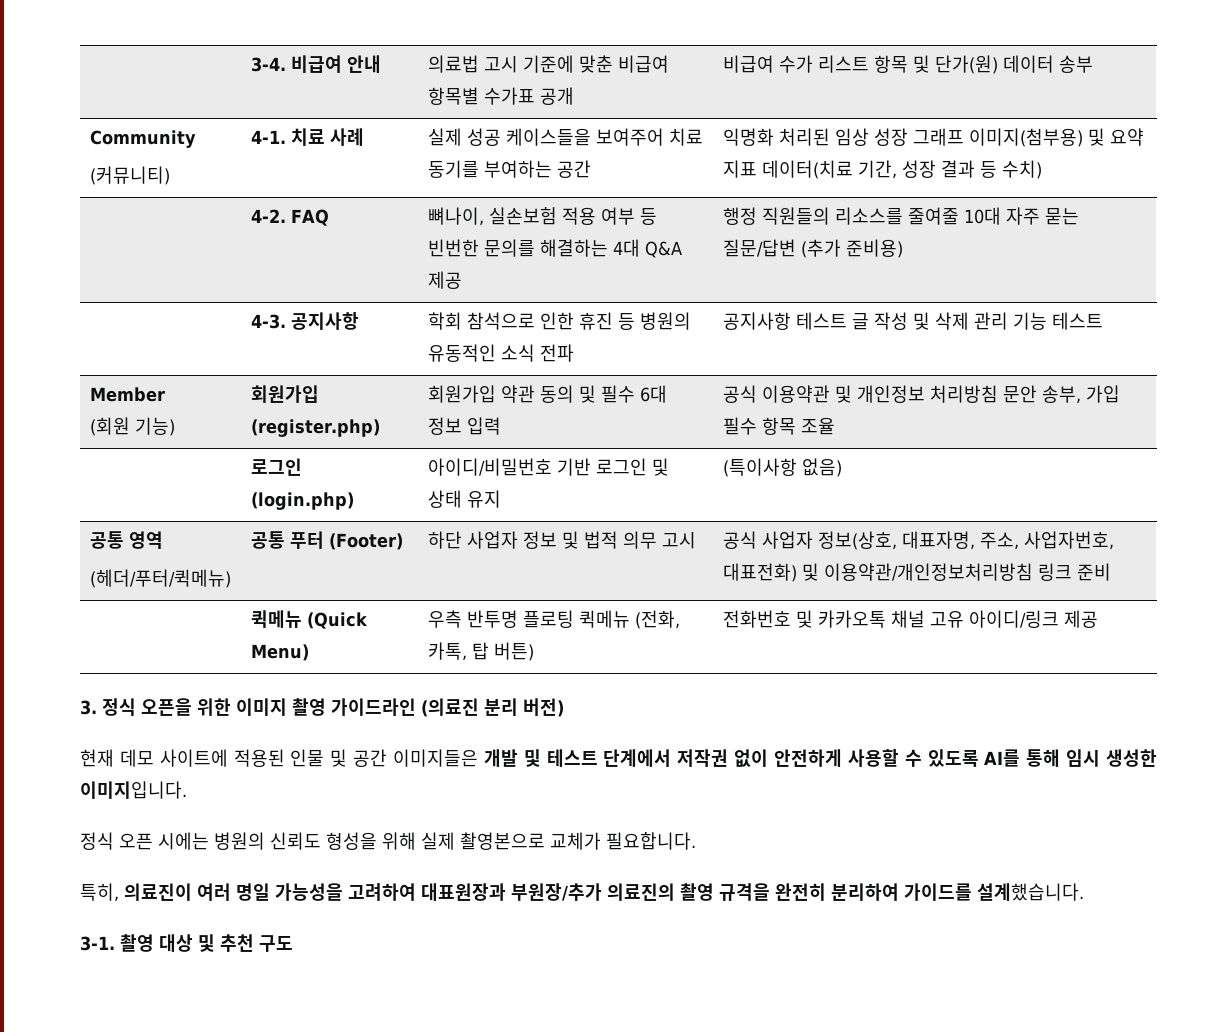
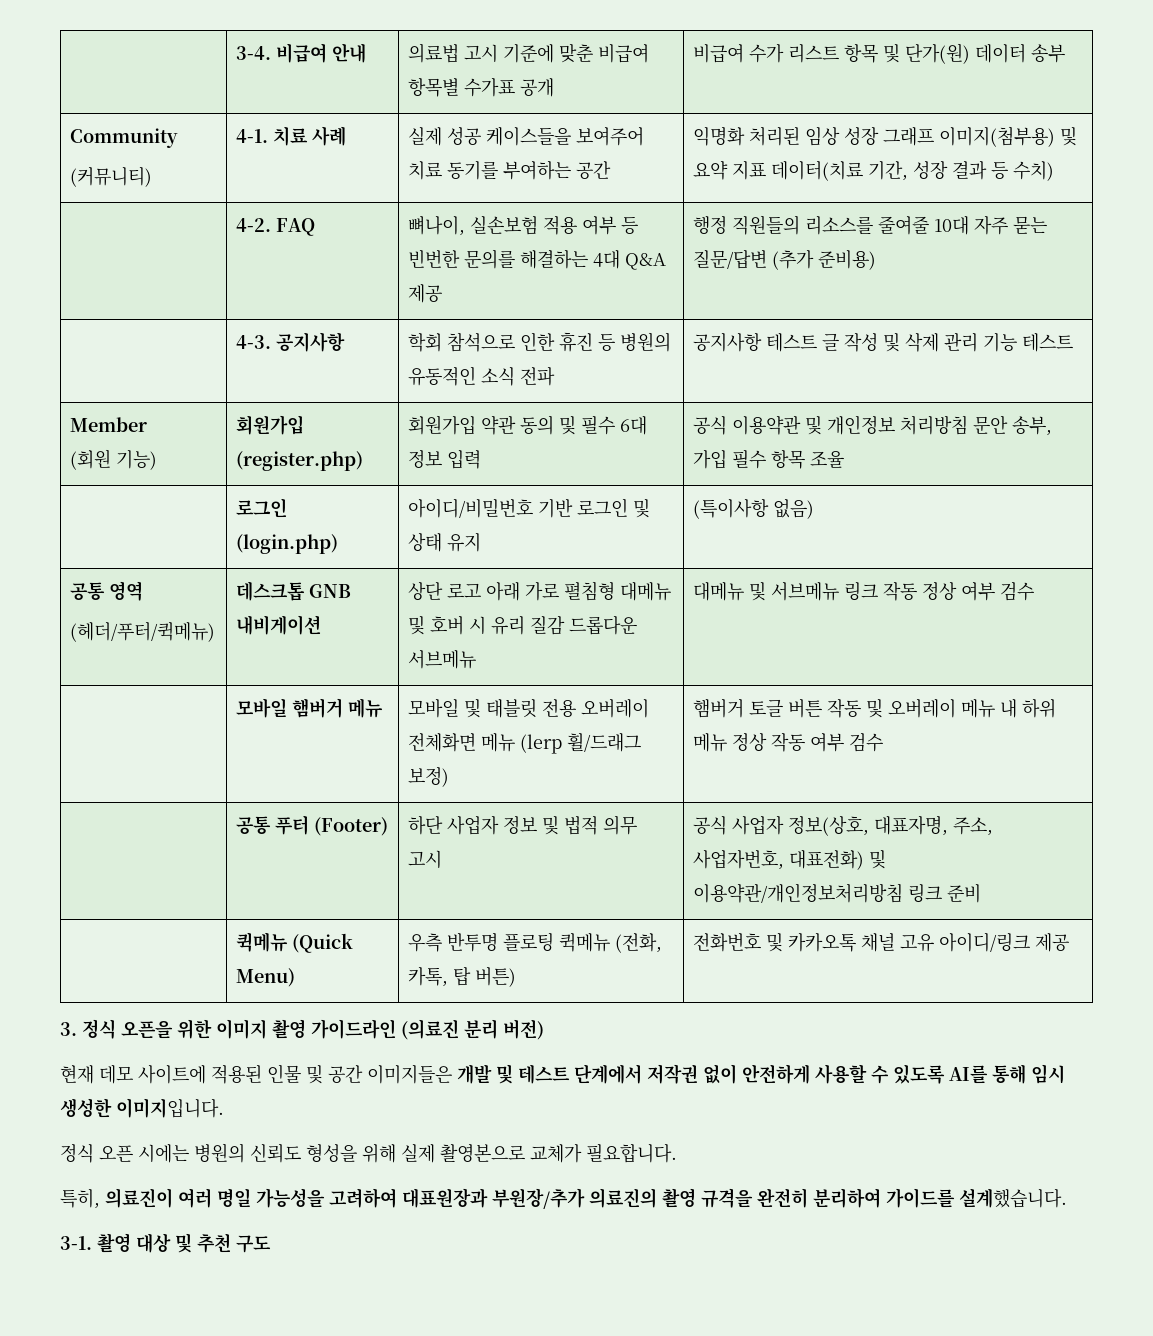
(231, 578) none -> [236,581,352,601] [236,615,322,635] [408,581,672,601] [408,615,638,635] [408,650,477,669] [693,582,1035,601] [236,698,384,718] [408,699,650,718] [408,733,642,754] [408,767,450,787] [693,699,1057,718] [693,733,884,752] | 데스크톱 GNB 내비게이션 | 상단 로고 아래 가로 펼침형 대메뉴 및 호버 시 유리 질감 드롭다운 서브메뉴 | 대메뉴 및 서브메뉴 링크 작동 정상 여부 검수 // | 모바일 햄버거 메뉴 | 모바일 및 태블릿 전용 오버레이 전체화면 메뉴 (lerp 휠/드래그 보정) | 햄버거 토글 버튼 작동 및 오버레이 메뉴 내 하위 메뉴 정상 작동 여부 검수 //

